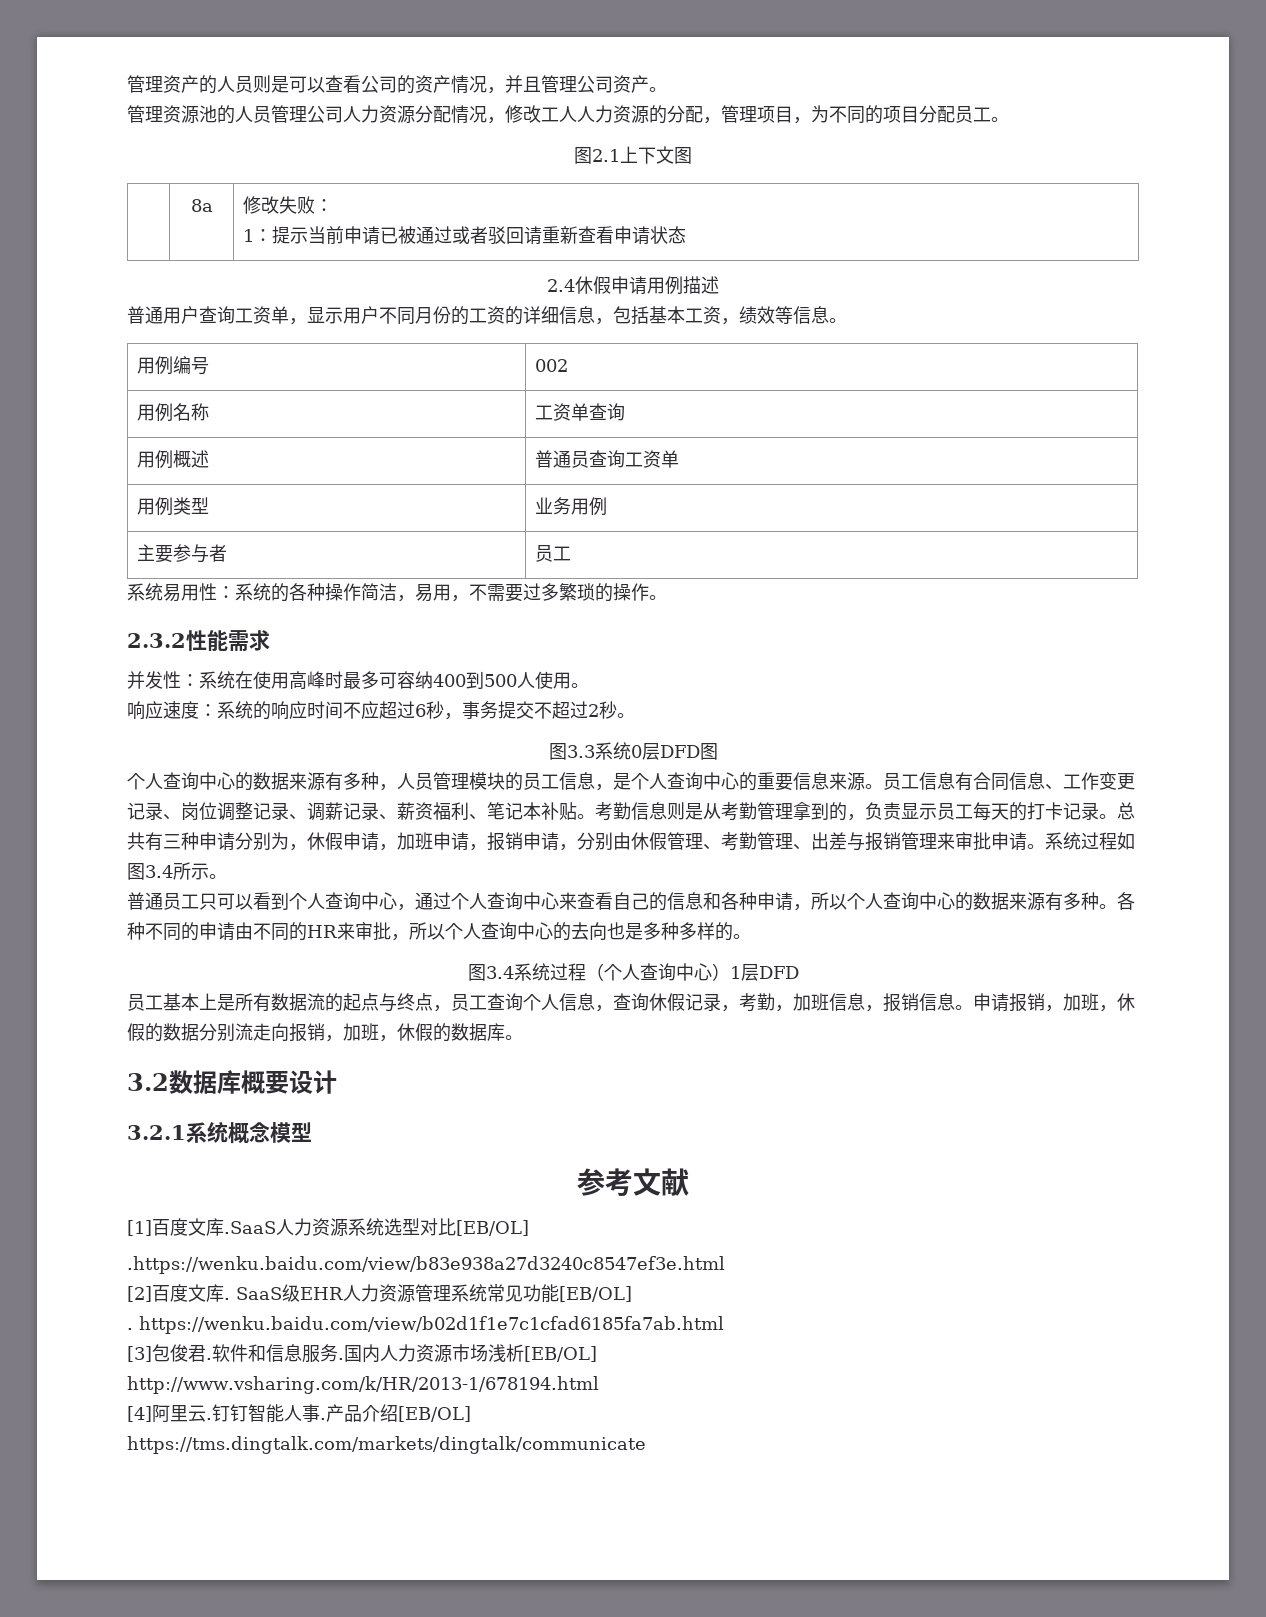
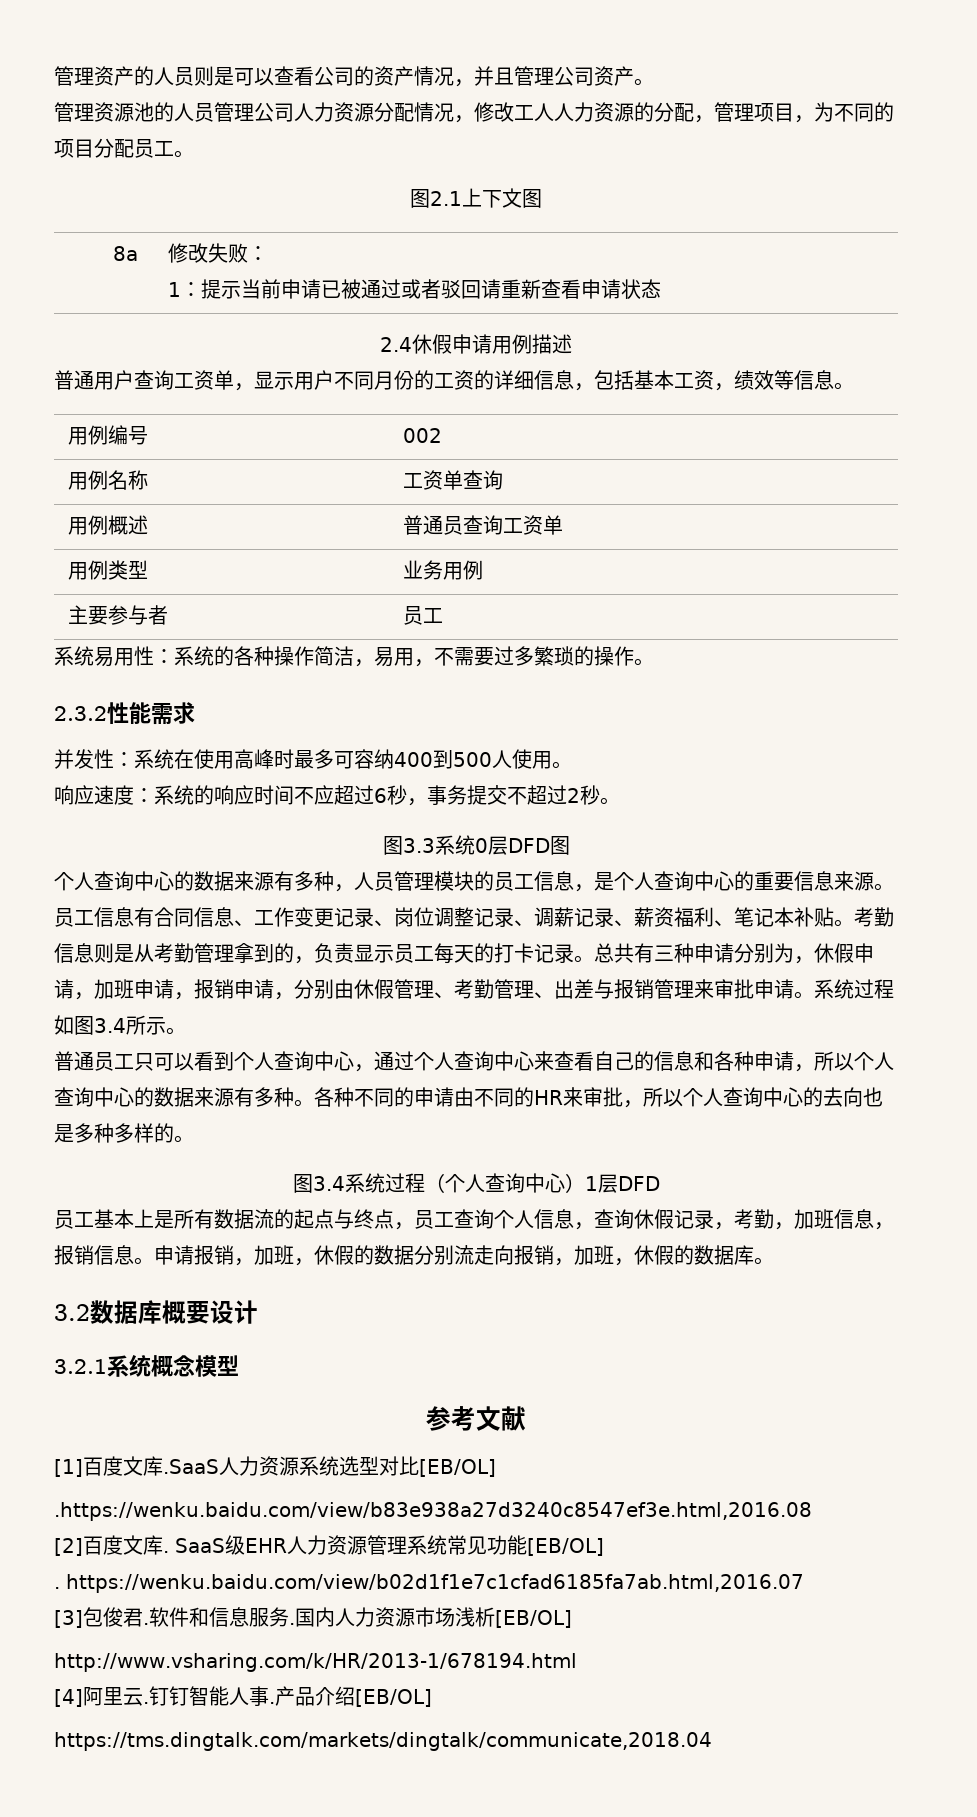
[127,1256,725,1274] .https://wenku.baidu.com/view/b83e938a27d3240c8547ef3e.html -> [54,1502,812,1521] .https://wenku.baidu.com/view/b83e938a27d3240c8547ef3e.html,2016.08
[139,1316,724,1334] https://wenku.baidu.com/view/b02d1f1e7c1cfad6185fa7ab.html -> [66,1574,804,1593] https://wenku.baidu.com/view/b02d1f1e7c1cfad6185fa7ab.html,2016.07
[127,1436,646,1454] https://tms.dingtalk.com/markets/dingtalk/communicate -> [54,1732,712,1751] https://tms.dingtalk.com/markets/dingtalk/communicate,2018.04

